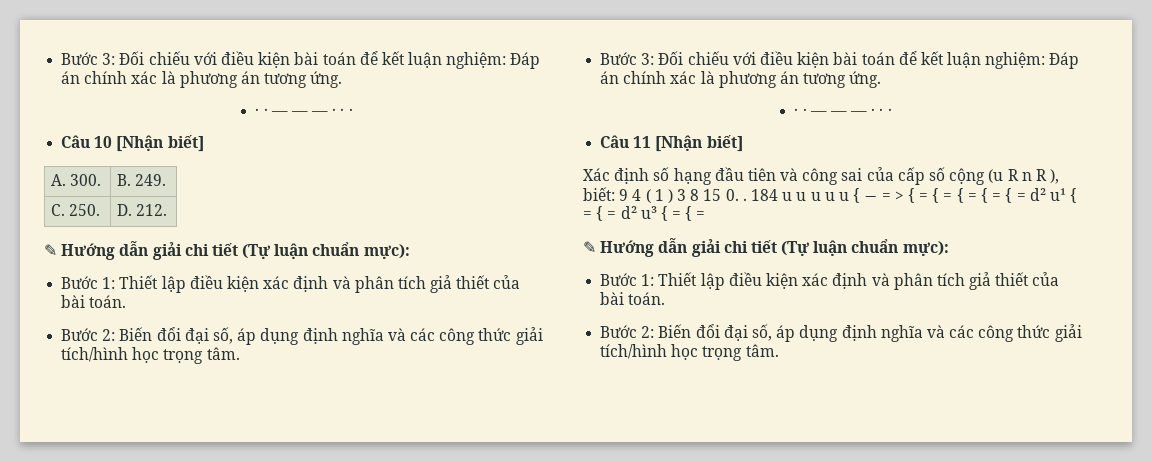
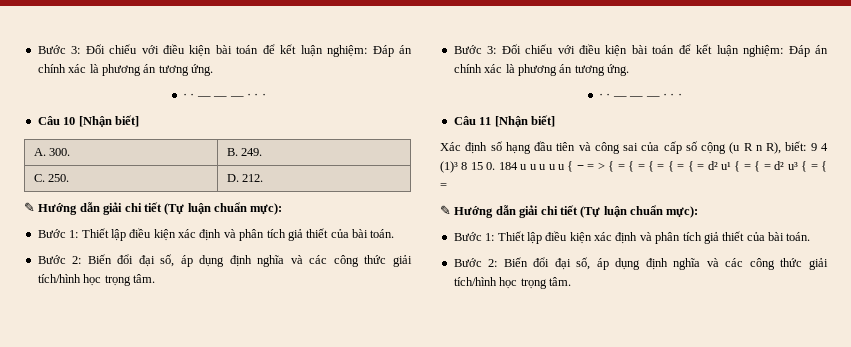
[1035,169,1060,184] R ), -> [766,142,782,154] R),
[645,189,687,203] ( 1 ) 3 -> [440,161,458,173] (1)³
[742,198,747,201] . -> (496, 166) none

